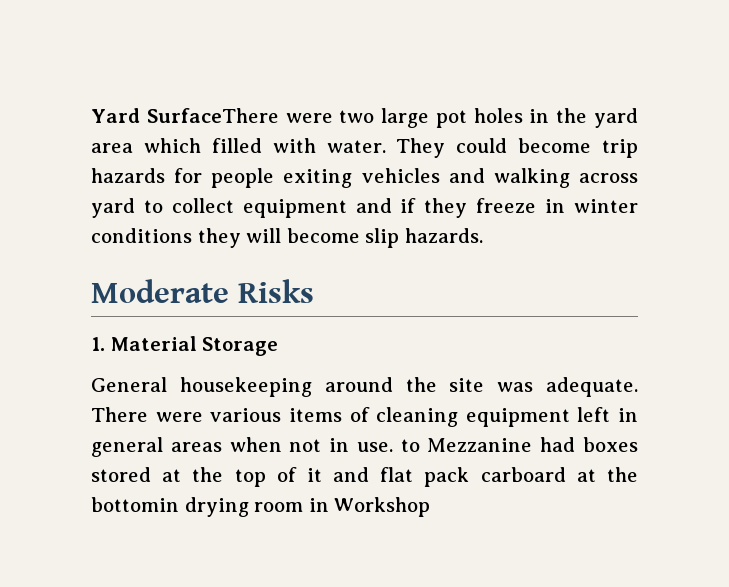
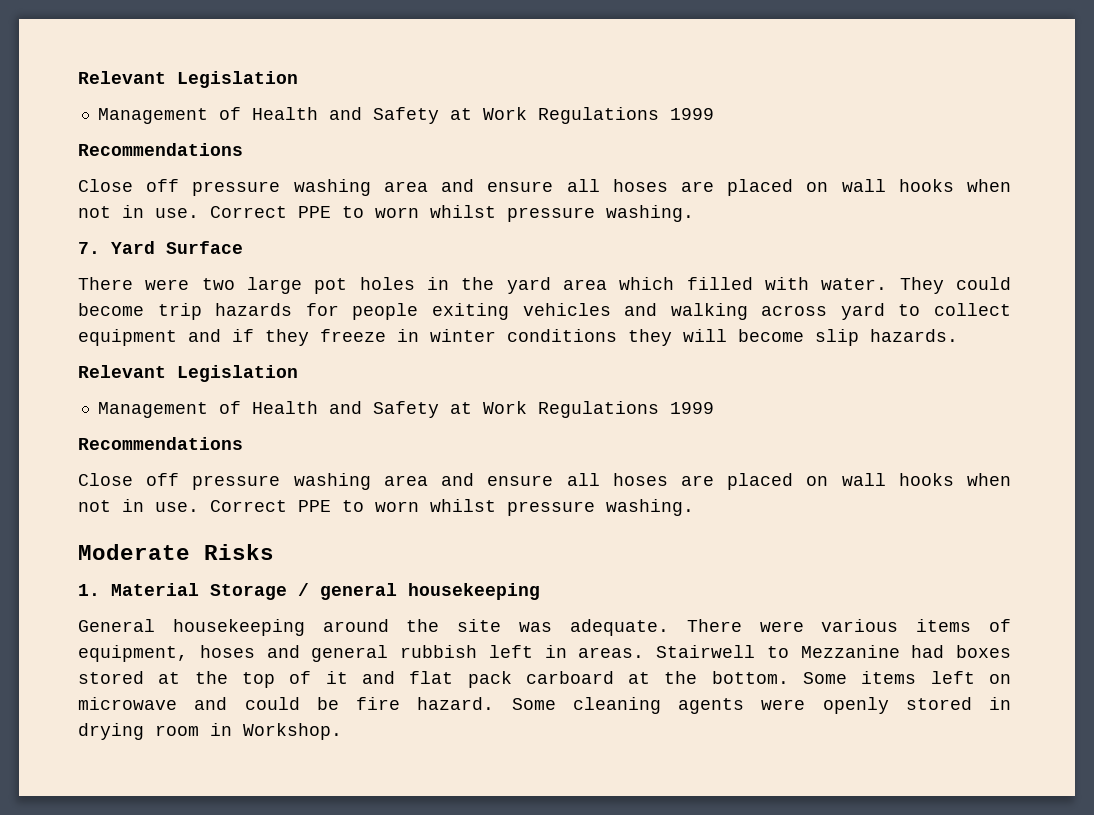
[91,108,279,123] Yard SurfaceThere -> [78,71,298,88] [97,107,714,124] [78,143,243,156] [78,179,1011,196] [78,205,694,222] [78,241,243,254] [78,277,133,290] Relevant Legislation // Management of Health and Safety at Work Regulations 1999 // Recommendations // Close off pressure washing area and ensure all hoses are placed on wall hooks when not in use. Correct PPE to worn whilst pressure washing. // 7. Yard Surface // There
(483, 235) none -> [78,365,298,382] [97,401,714,418] [78,437,243,450] [78,473,1011,490] [78,499,694,516] // Relevant Legislation // Management of Health and Safety at Work Regulations 1999 // Recommendations // Close off pressure washing area and ensure all hoses are placed on wall hooks when not in use. Correct PPE to worn whilst pressure washing.
(279, 346) none -> [298,583,540,600] / general housekeeping
[376,407,638,427] [91,437,393,457] cleaning equipment left in general areas when not in use. -> [78,645,755,662] equipment, hoses and general rubbish left in areas. Stairwell
[91,497,179,512] bottomin -> [711,671,1011,684] [78,697,1011,714] bottom. Some items left on microwave and could be fire hazard. Some cleaning agents were openly stored in
[334,497,431,517] Workshop -> [243,723,342,740] Workshop.

